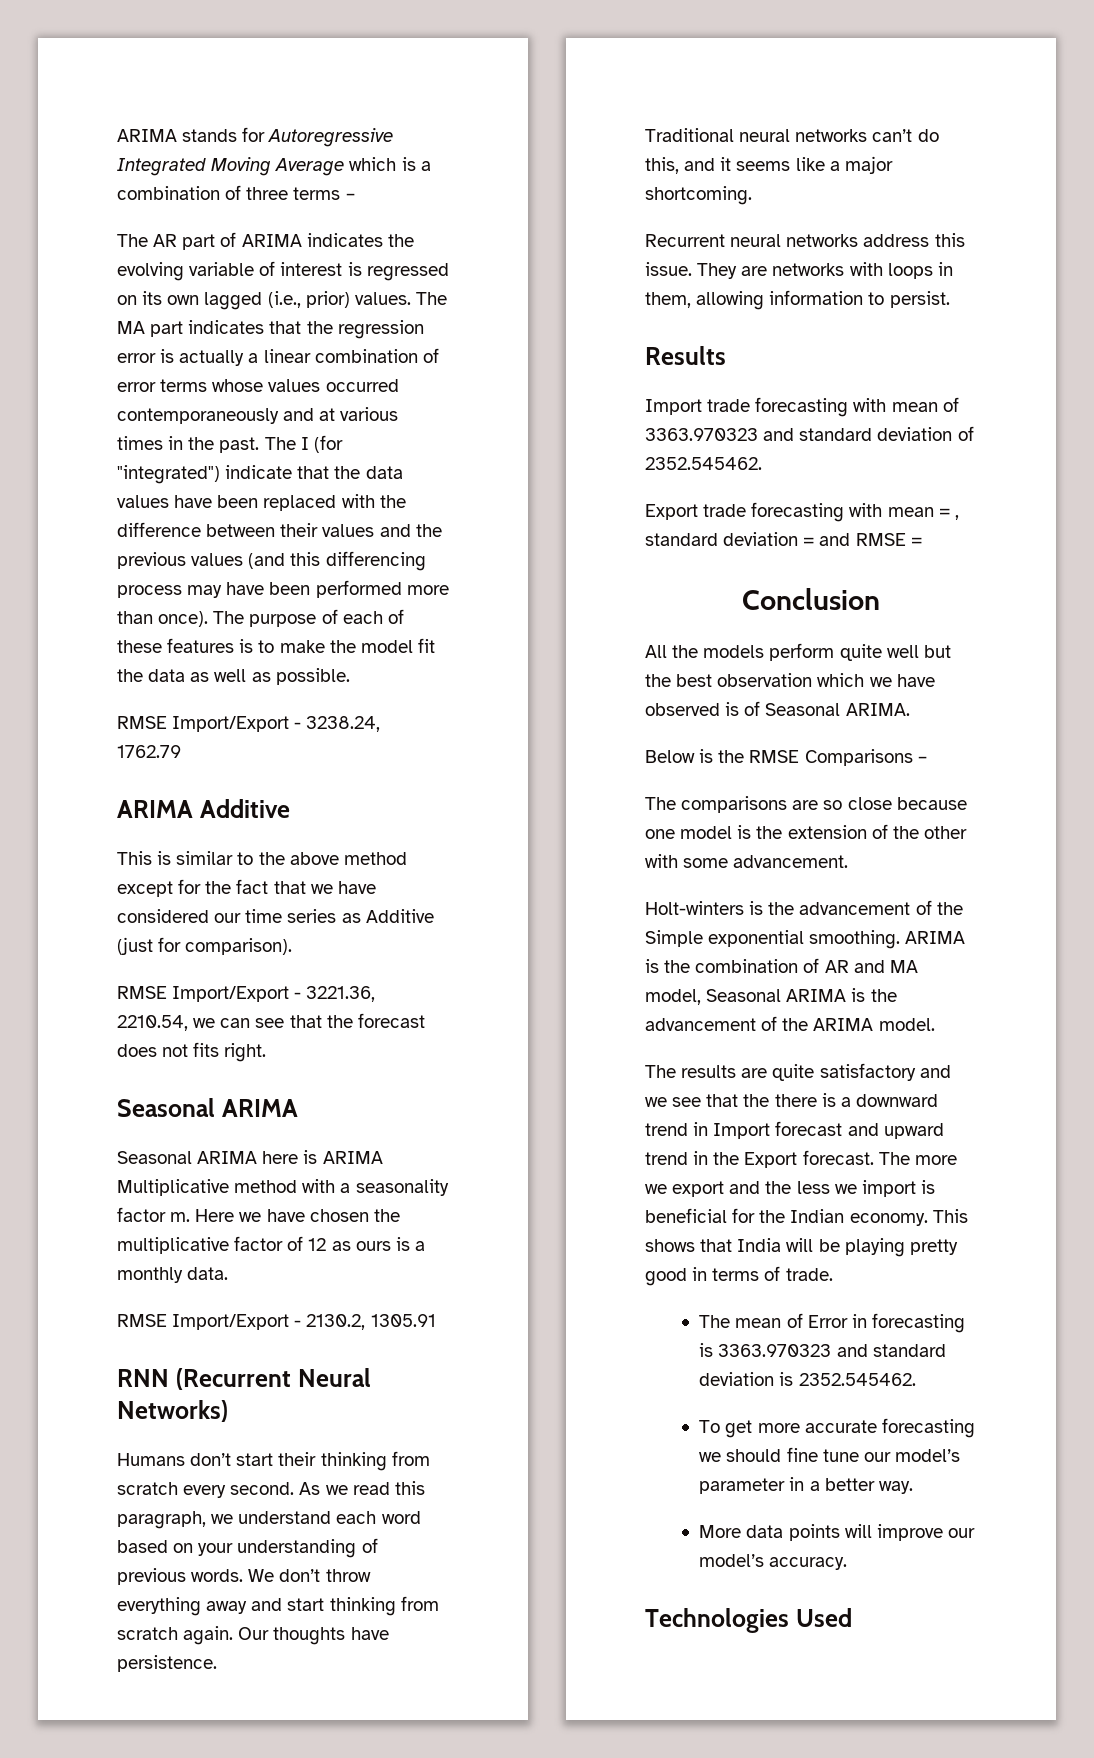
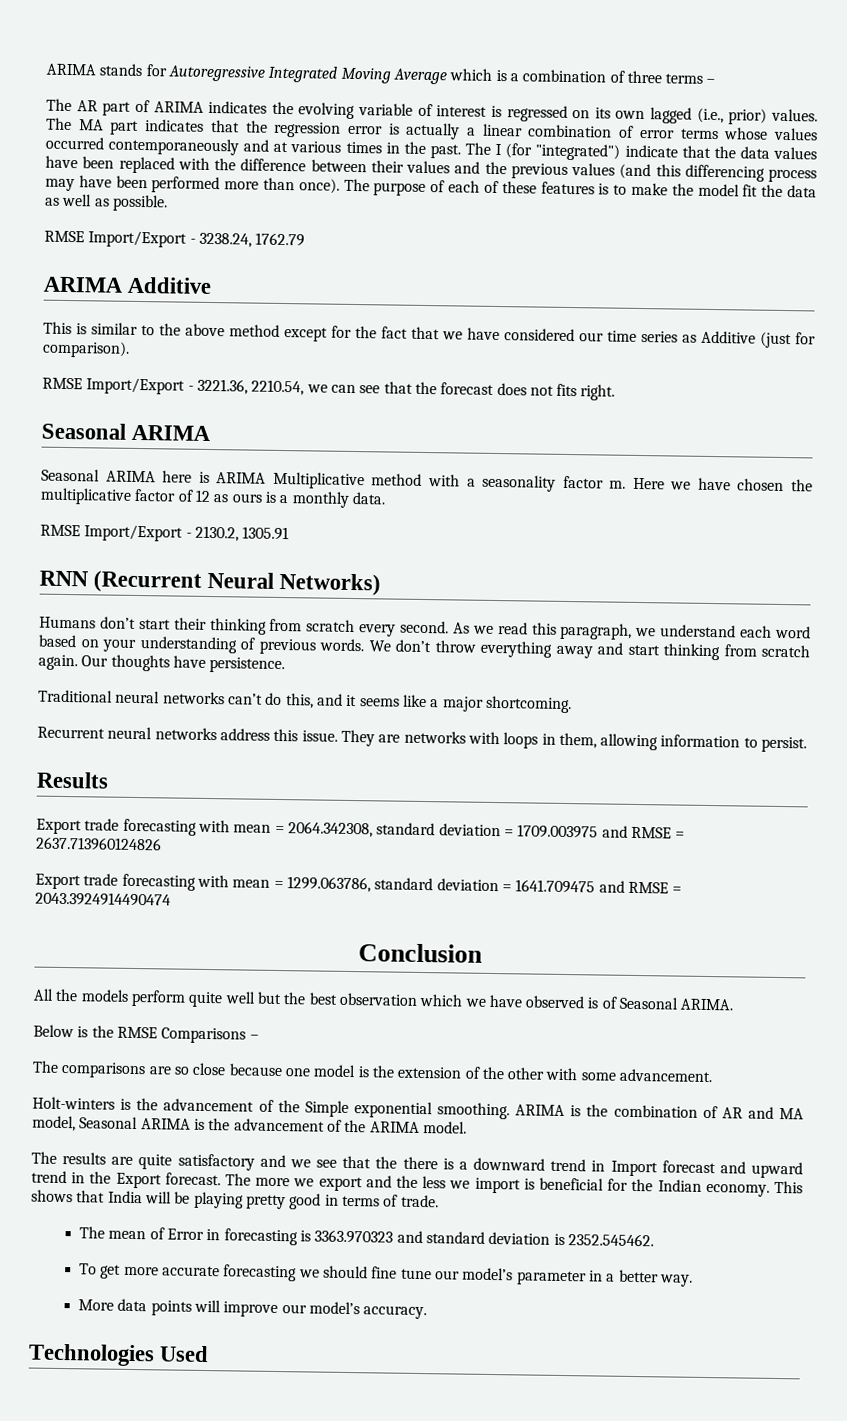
[645,397,959,417] [645,426,974,441] [645,457,762,470] [645,502,959,522] [645,532,922,546] Import trade forecasting with mean of 3363.970323 and standard deviation of 2352.545462. // Export trade forecasting with mean = , standard deviation = and RMSE = -> [36,818,686,839] [36,836,162,852] [35,873,683,894] [35,891,171,907] Export trade forecasting with mean = 2064.342308, standard deviation = 1709.003975 and RMSE = 2637.713960124826 // Export trade forecasting with mean = 1299.063786, standard deviation = 1641.709475 and RMSE = 2043.3924914490474

